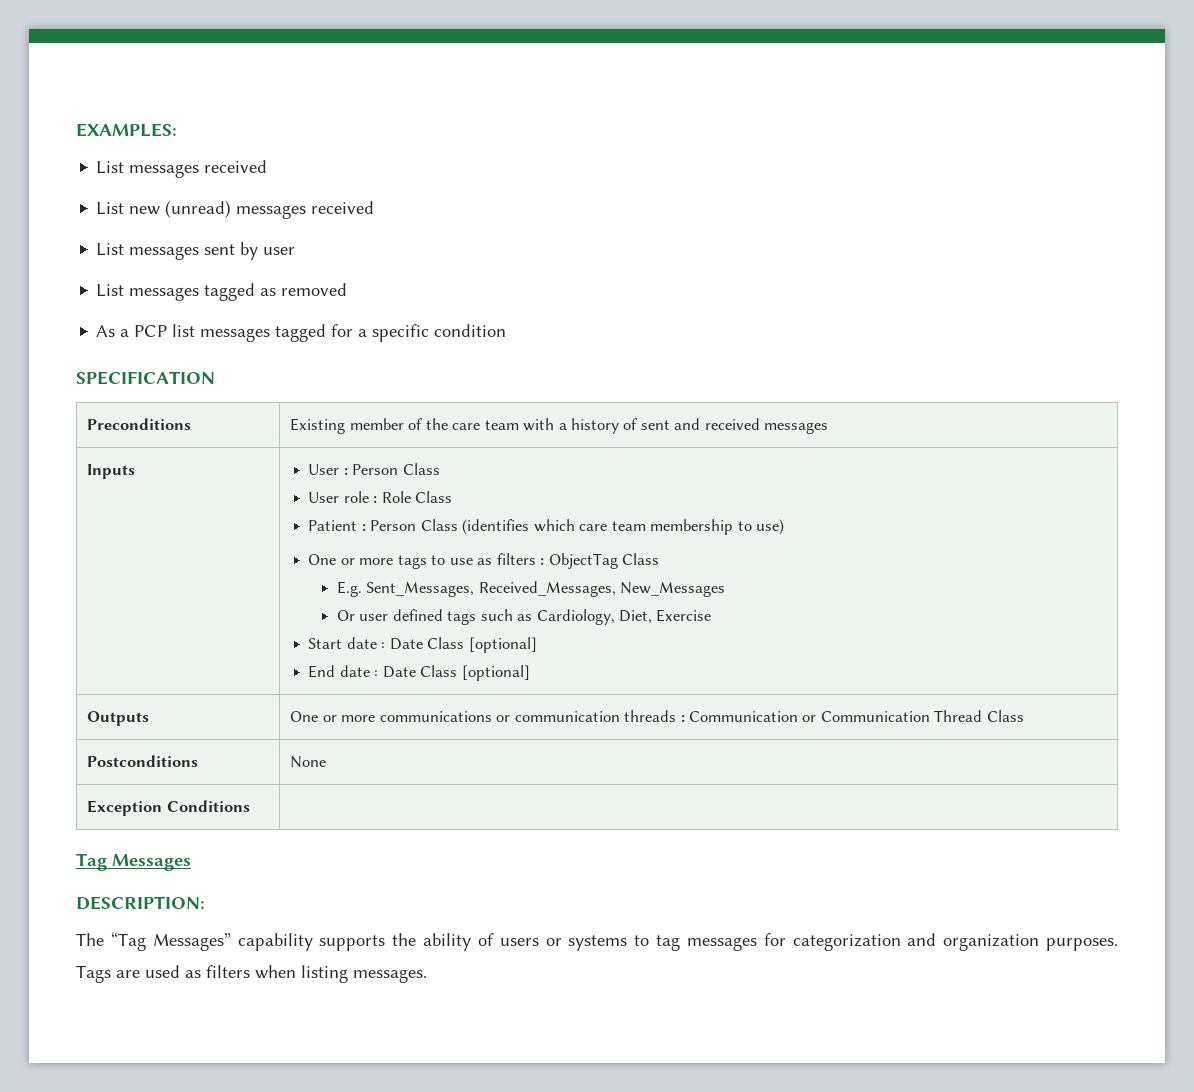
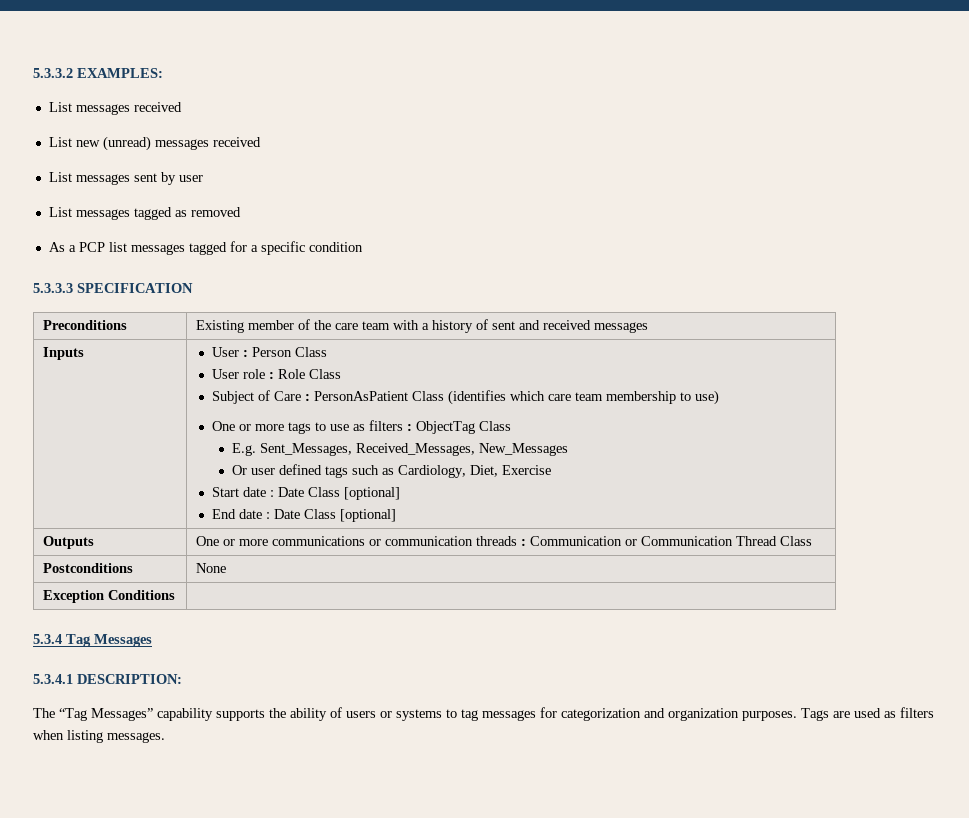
(76, 130) none -> [33,68,73,78] 5.3.3.2
(507, 330) none -> [33,283,73,293] 5.3.3.3
[308,520,417,531] Patient : Person -> [211,390,408,404] Subject of Care : PersonAsPatient
(250, 806) none -> [33,634,62,644] 5.3.4
(191, 862) none -> [33,674,73,684] 5.3.4.1

